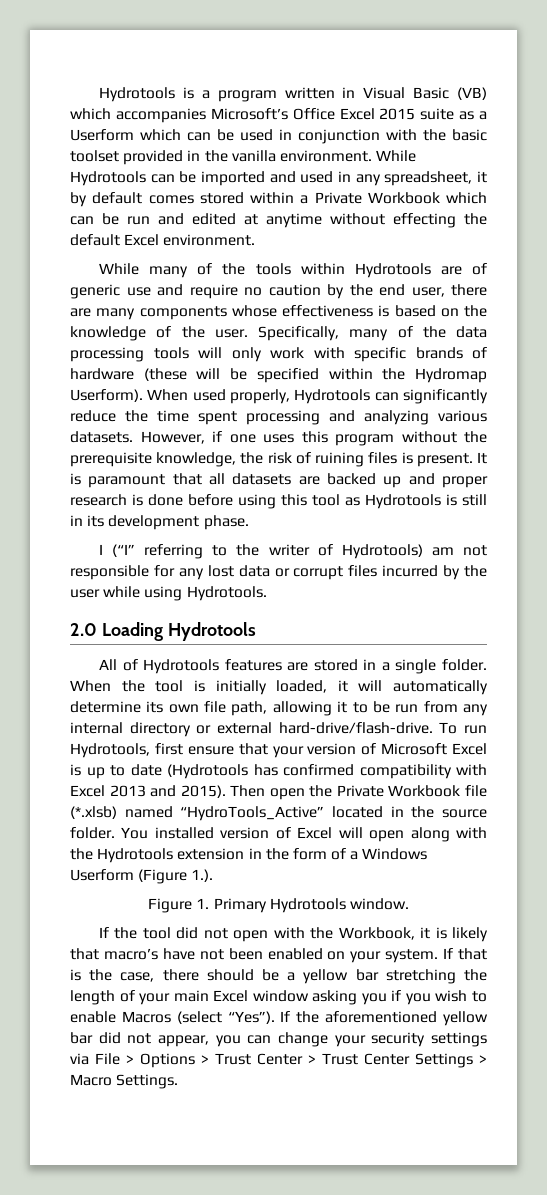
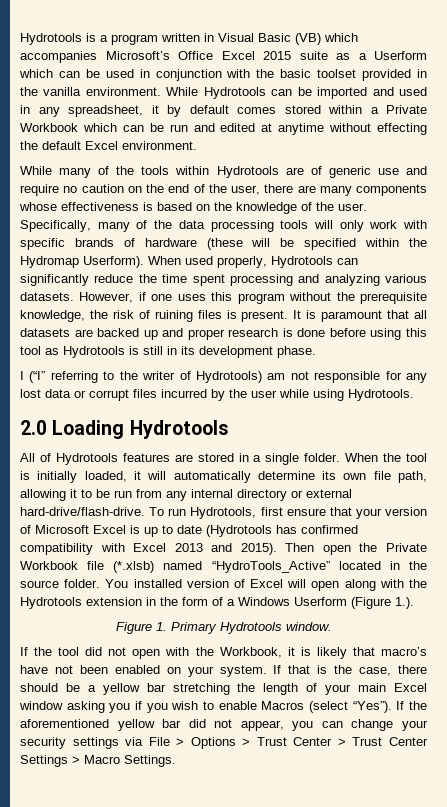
[327,284,344,299] by -> [127,186,142,193] on
(405, 290) none -> [193,184,227,193] of the

